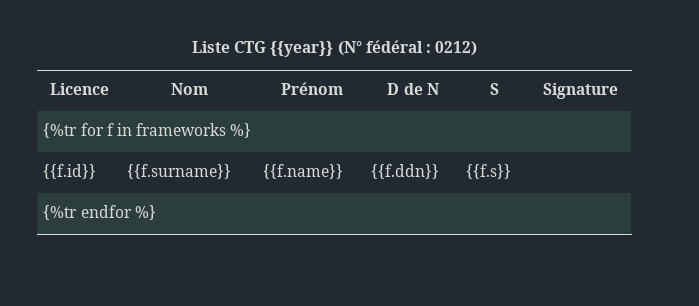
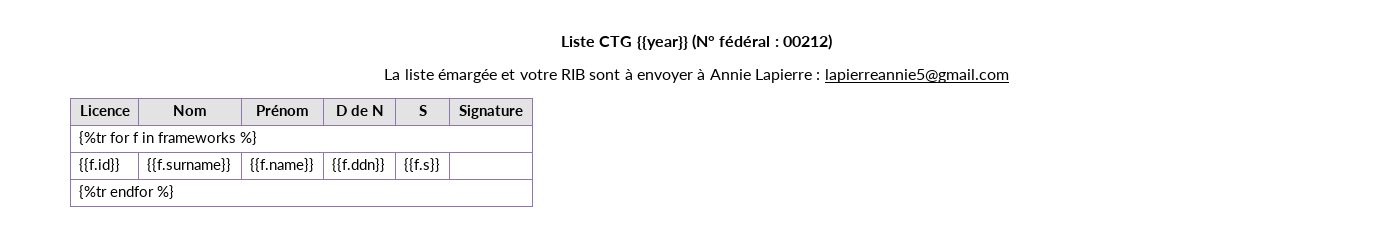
[435,41,478,56] 0212) -> [782,34,832,50] [384,69,1009,83] 00212) // La liste émargée et votre RIB sont à envoyer à Annie Lapierre : lapierreannie5@gmail.com

